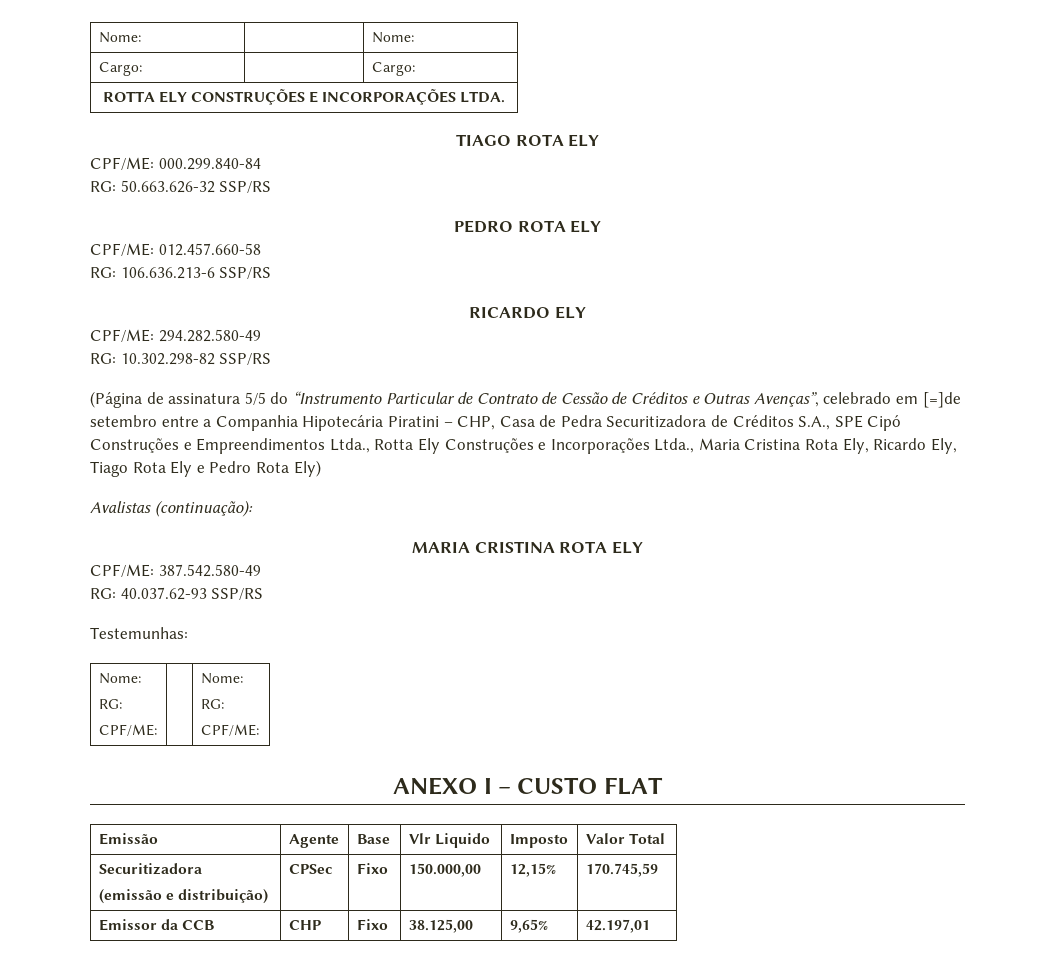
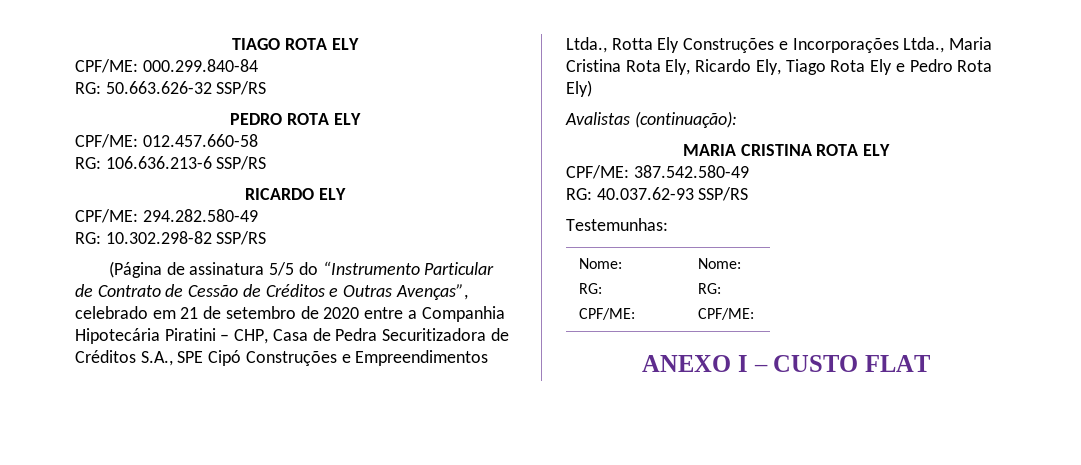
[98,32,141,43] [371,32,414,43] [98,62,142,76] [371,62,415,76] [102,89,506,105] Nome: | | Nome: // Cargo: | | Cargo: // ROTTA ELY CONSTRUÇÕES E INCORPORAÇÕES LTDA. // -> (232, 44) none
[922,392,961,408] [90,415,157,427] [=]de setembro -> [180,306,360,319] 21 de setembro de 2020
[98,833,158,845] [288,834,339,848] [356,834,390,844] [408,833,490,848] [509,834,568,848] [585,833,665,844] [98,863,202,875] [98,889,269,904] [288,864,332,874] [356,863,388,874] [408,863,481,877] [509,863,556,877] [585,863,658,877] [98,919,215,931] [288,920,321,930] [356,919,388,930] [408,919,473,933] [509,919,548,933] [585,919,650,933] // Emissão | Agente | Base | Vlr Liquido | Imposto | Valor Total // Securitizadora // (emissão e distribuição) | CPSec | Fixo | 150.000,00 | 12,15% | 170.745,59 // Emissor da CCB | CHP | Fixo | 38.125,00 | 9,65% | 42.197,01 -> (930, 363) none

